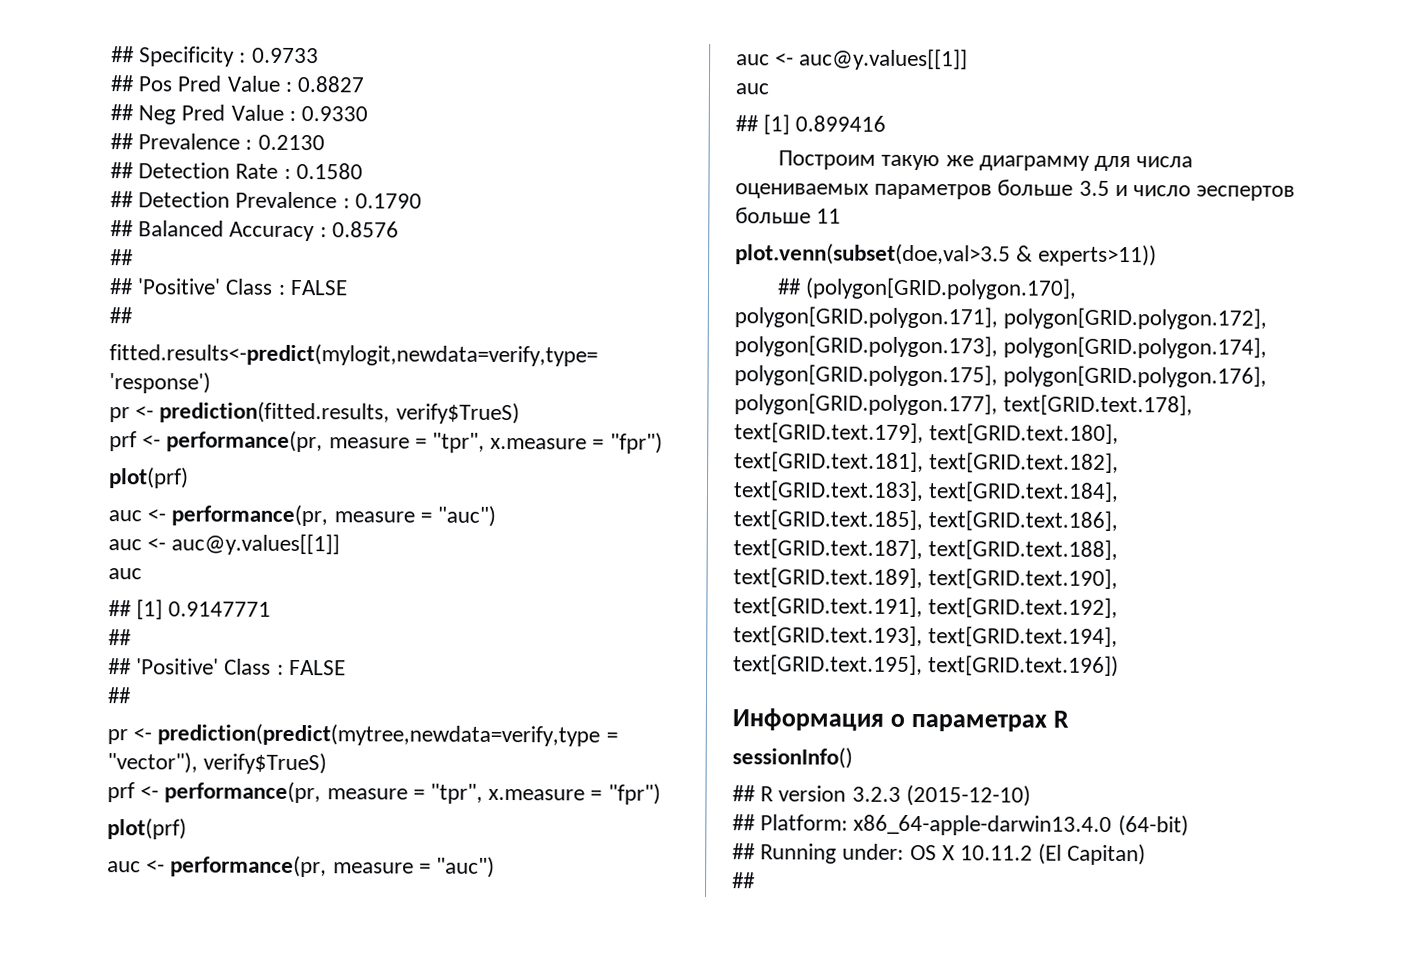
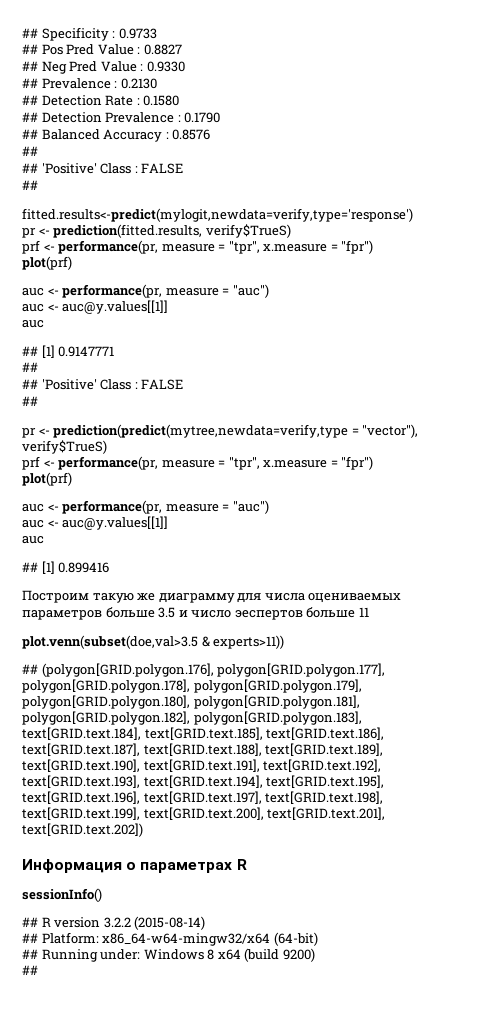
[805,277,1078,300] [734,306,1268,330] [734,335,1268,359] [734,364,1268,388] [734,393,1194,416] [734,422,1120,445] [734,451,1120,474] [733,480,924,502] (polygon[GRID.polygon.170], polygon[GRID.polygon.171], polygon[GRID.polygon.172], polygon[GRID.polygon.173], polygon[GRID.polygon.174], polygon[GRID.polygon.175], polygon[GRID.polygon.176], polygon[GRID.polygon.177], text[GRID.text.178], text[GRID.text.179], text[GRID.text.180], text[GRID.text.181], text[GRID.text.182], text[GRID.text.183], -> [41,663,386,677] [22,679,362,693] [22,695,360,709] [22,711,362,725] (polygon[GRID.polygon.176], polygon[GRID.polygon.177], polygon[GRID.polygon.178], polygon[GRID.polygon.179], polygon[GRID.polygon.180], polygon[GRID.polygon.181], polygon[GRID.polygon.182], polygon[GRID.polygon.183],
[928,655,1120,678] text[GRID.text.196]) -> [22,791,384,804] [22,807,386,820] [22,823,143,837] text[GRID.text.196], text[GRID.text.197], text[GRID.text.198], text[GRID.text.199], text[GRID.text.200], text[GRID.text.201], text[GRID.text.202])
[851,784,1031,807] 3.2.3 (2015-12-10) -> [103,916,206,930] 3.2.2 (2015-08-14)
[853,814,1113,836] x86_64-apple-darwin13.4.0 -> [102,933,271,946] x86_64-w64-mingw32/x64
[909,843,1147,866] OS X 10.11.2 (El Capitan) -> [143,948,315,962] Windows 8 x64 (build 9200)

